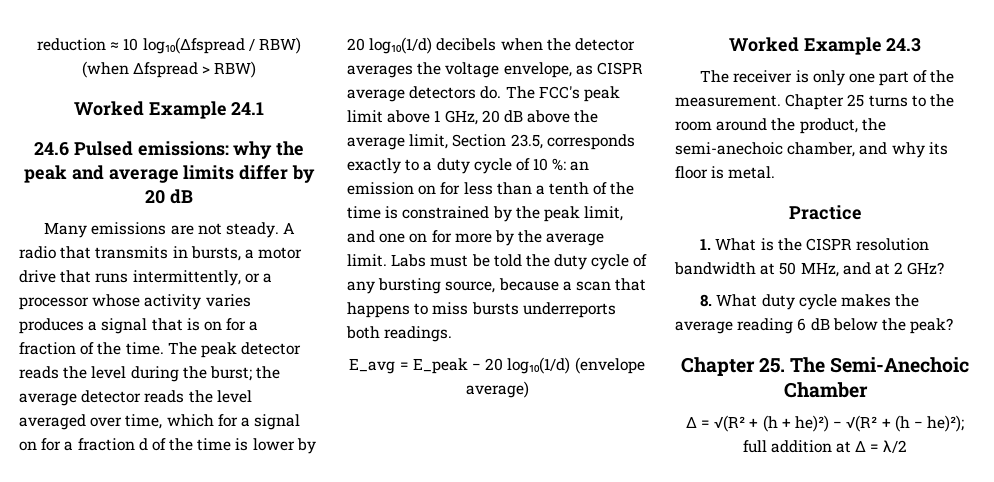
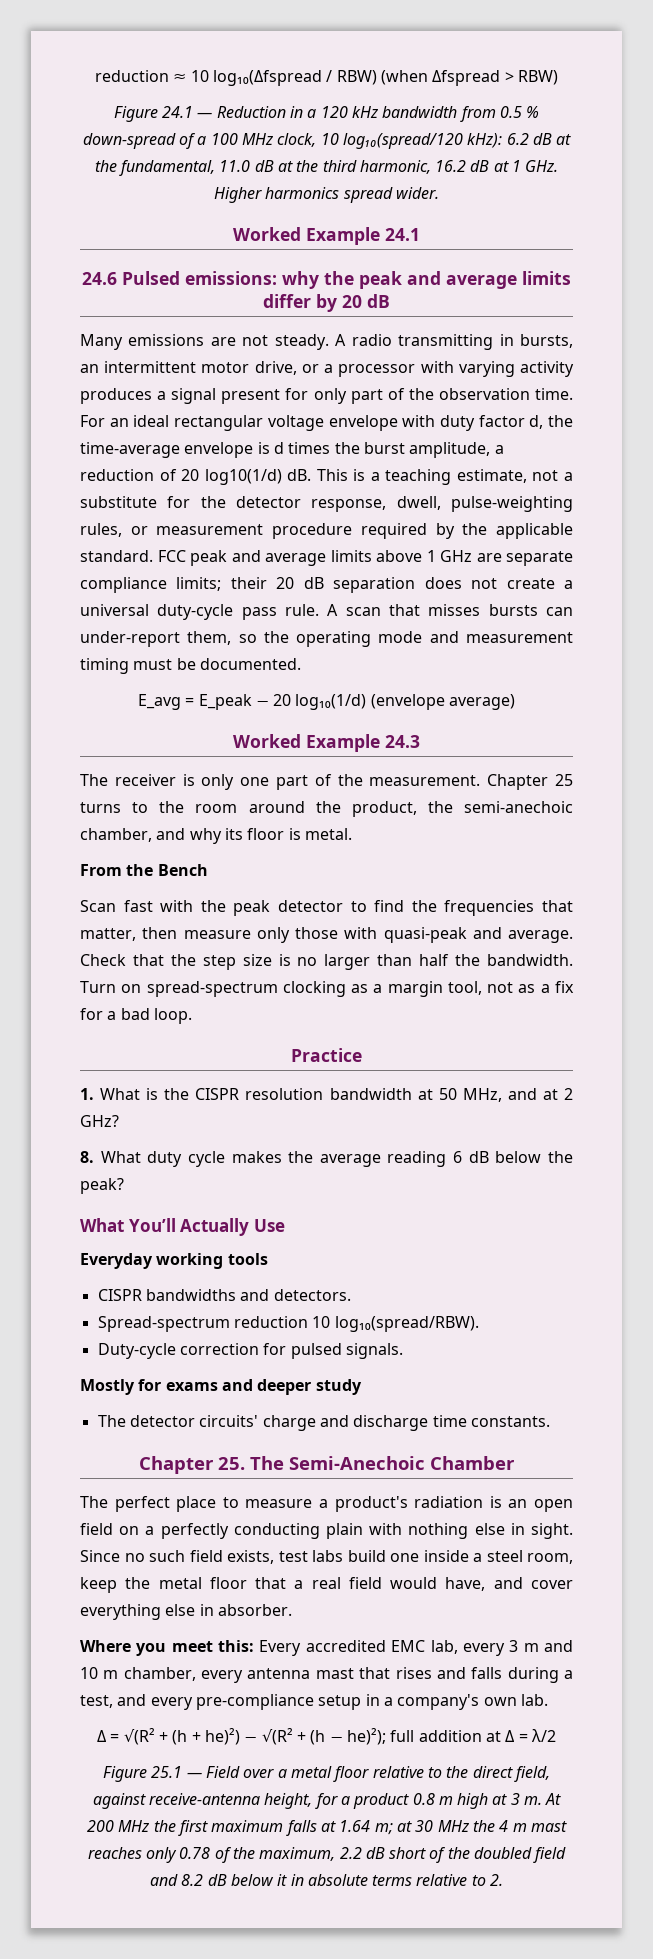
(257, 69) none -> [113,106,540,122] [82,133,572,149] [94,160,559,176] [214,187,439,203] // Figure 24.1 — Reduction in a 120 kHz bandwidth from 0.5 % down-spread of a 100 MHz clock, 10 log₁₀(spread/120 kHz): 6.2 dB at the fundamental, 11.0 dB at the third harmonic, 16.2 dB at 1 GHz. Higher harmonics spread wider.
[60,246,303,261] [19,270,272,286] [19,294,251,310] [19,318,259,334] [19,342,302,358] [19,366,281,382] [19,390,252,406] [19,414,301,430] [19,438,316,454] [347,37,635,54] [347,62,643,78] [347,86,620,102] [347,110,599,125] [347,134,635,150] [347,158,590,174] [347,182,635,195] [347,206,624,222] [347,230,605,246] [347,254,648,270] [347,278,647,294] [347,302,616,318] [346,326,453,342] that transmits in bursts, a motor drive that runs intermittently, or a processor whose activity varies produces a signal that is on for a fraction of the time. The peak detector reads the level during the burst; the average detector reads the level averaged over time, which for a signal on for a fraction d of the time is lower by 20 log₁₀(1/d) decibels when the detector averages the voltage envelope, as CISPR average detectors do. The FCC's peak limit above 1 GHz, 20 dB above the average limit, Section 23.5, corresponds exactly to a duty cycle of 10 %: an emission on for less than a tenth of the time is constrained by the peak limit, and one on for more by the average limit. Labs must be told the duty cycle of any bursting source, because a scan that happens to miss bursts underreports both readings. -> [398,334,574,350] [80,361,574,377] [80,388,574,404] [80,415,573,431] [80,442,504,458] [80,469,574,485] [80,496,573,512] [80,523,573,539] [80,550,573,566] [80,577,574,593] [80,604,573,620] [80,631,573,647] [80,658,301,674] transmitting in bursts, an intermittent motor drive, or a processor with varying activity produces a signal present for only part of the observation time. For an ideal rectangular voltage envelope with duty factor d, the time-average envelope is d times the burst amplitude, a reduction of 20 log10(1/d) dB. This is a teaching estimate, not a substitute for the detector response, dwell, pulse-weighting rules, or measurement procedure required by the applicable standard. FCC peak and average limits above 1 GHz are separate compliance limits; their 20 dB separation does not create a universal duty-cycle pass rule. A scan that misses bursts can under-report them, so the operating mode and measurement timing must be documented.
(776, 172) none -> [80,864,208,876] [80,900,574,916] [80,927,573,943] [80,954,574,970] [80,981,574,997] [80,1008,192,1024] // From the Bench // Scan fast with the peak detector to find the frequencies that matter, then measure only those with quasi-peak and average. Check that the step size is no larger than half the bandwidth. Turn on spread-spectrum clocking as a margin tool, not as a fix for a bad loop.
(954, 326) none -> [80,1218,285,1236] [80,1253,268,1269] [97,1289,351,1301] [97,1316,479,1332] [97,1343,403,1359] [80,1379,362,1395] [97,1415,550,1431] // What You’ll Actually Use // Everyday working tools // CISPR bandwidths and detectors. // Spread-spectrum reduction 10 log₁₀(spread/RBW). // Duty-cycle correction for pulsed signals. // Mostly for exams and deeper study // The detector circuits' charge and discharge time constants.
(868, 390) none -> [80,1496,573,1512] [80,1523,573,1539] [80,1550,573,1564] [80,1577,573,1593] [80,1604,292,1620] [80,1640,574,1656] [80,1667,574,1683] [80,1694,548,1710] // The perfect place to measure a product's radiation is an open field on a perfectly conducting plain with nothing else in sight. Since no such field exists, test labs build one inside a steel room, keep the metal floor that a real field would have, and cover everything else in absorber. // Where you meet this: Every accredited EMC lab, every 3 m and 10 m chamber, every antenna mast that rises and falls during a test, and every pre-compliance setup in a company's own lab.
(908, 446) none -> [103,1766,550,1782] [92,1793,562,1809] [87,1820,567,1836] [87,1847,567,1863] [149,1874,504,1886] // Figure 25.1 — Field over a metal floor relative to the direct field, against receive-antenna height, for a product 0.8 m high at 3 m. At 200 MHz the first maximum falls at 1.64 m; at 30 MHz the 4 m mast reaches only 0.78 of the maximum, 2.2 dB short of the doubled field and 8.2 dB below it in absolute terms relative to 2.

